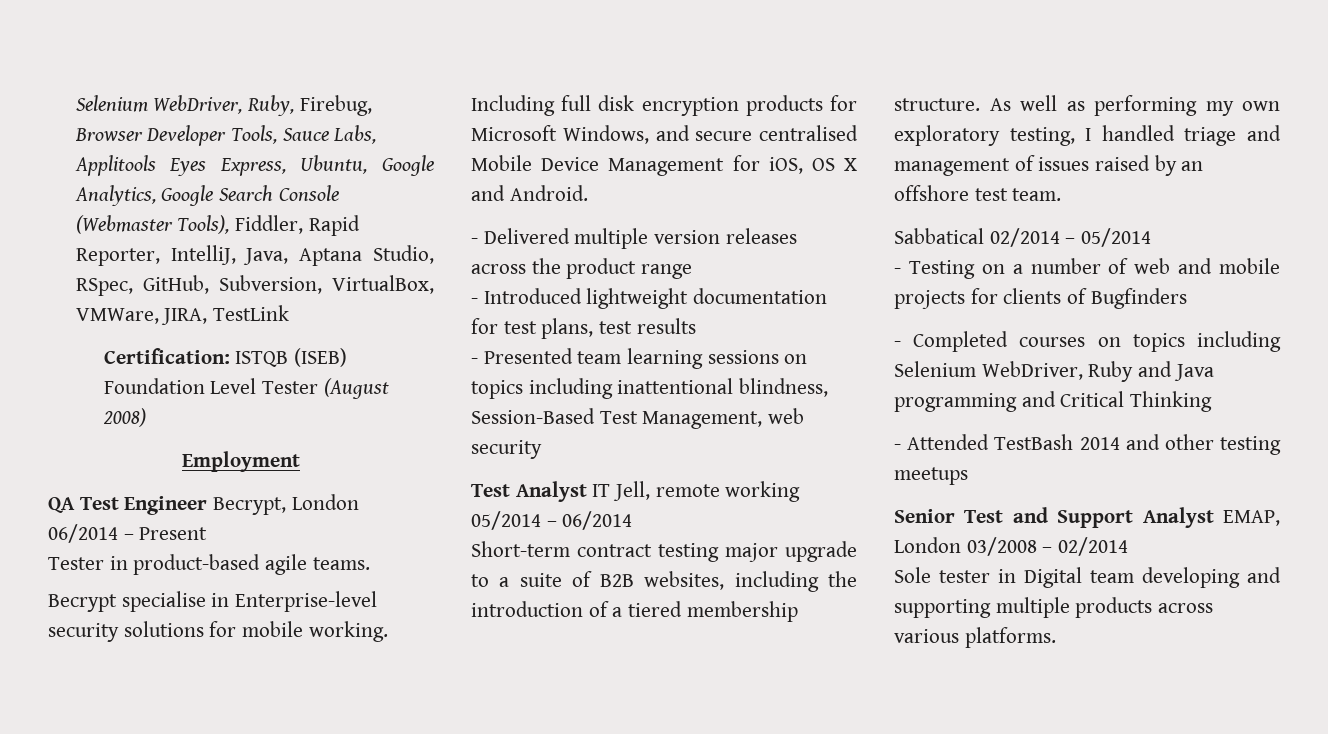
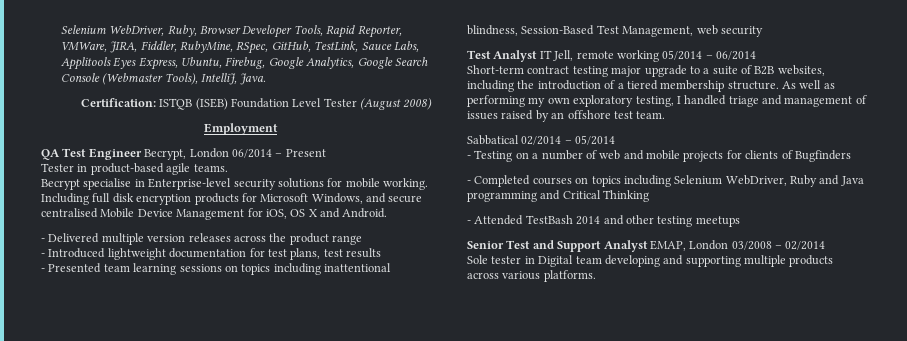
[299,95,372,116] Firebug, -> (197, 31) none
(278, 134) none -> [326,25,402,38] [60,41,359,54] Rapid Reporter, VMWare, JIRA, Fiddler, RubyMine, RSpec, GitHub, TestLink,
(368, 164) none -> [225,57,266,69] Firebug,
[235,215,360,236] [75,245,434,266] [75,275,434,296] [75,305,290,325] Fiddler, Rapid Reporter, IntelliJ, Java, Aptana Studio, RSpec, GitHub, Subversion, VirtualBox, VMWare, JIRA, TestLink -> [201,73,267,85] IntelliJ, Java.

